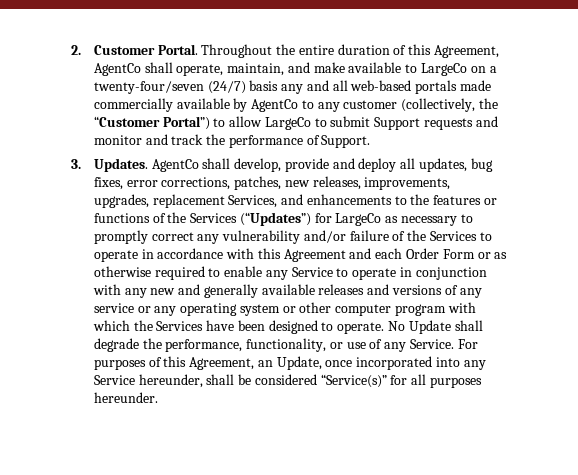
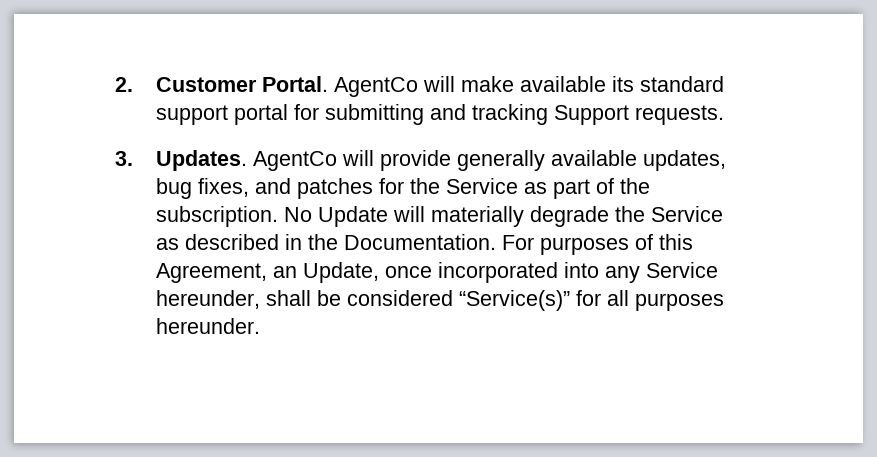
[201,44,499,58] [93,62,497,76] [93,80,491,94] [93,98,498,112] [93,116,498,130] [93,134,371,148] [71,158,493,172] [93,176,451,190] [93,194,497,208] [93,212,473,226] [93,230,492,244] [93,248,508,262] [93,266,487,280] [92,284,482,298] [93,302,476,316] [92,320,483,334] [93,338,454,352] Throughout the entire duration of this Agreement, AgentCo shall operate, maintain, and make available to LargeCo on a twenty-four/seven (24/7) basis any and all web-based portals made commercially available by AgentCo to any customer (collectively, the “Customer Portal”) to allow LargeCo to submit Support requests and monitor and track the performance of Support. // 3. Updates. AgentCo shall develop, provide and deploy all updates, bug fixes, error corrections, patches, new releases, improvements, upgrades, replacement Services, and enhancements to the features or functions of the Services (“Updates”) for LargeCo as necessary to promptly correct any vulnerability and/or failure of the Services to operate in accordance with this Agreement and each Order Form or as otherwise required to enable any Service to operate in conjunction with any new and generally available releases and versions of any service or any operating system or other computer program with which the Services have been designed to operate. No Update shall degrade the performance, functionality, or use of any Service. -> [333,76,724,97] [155,104,724,125] [115,150,726,171] [155,178,650,199] [155,206,723,227] [155,234,496,250] AgentCo will make available its standard support portal for submitting and tracking Support requests. // 3. Updates. AgentCo will provide generally available updates, bug fixes, and patches for the Service as part of the subscription. No Update will materially degrade the Service as described in the Documentation.

